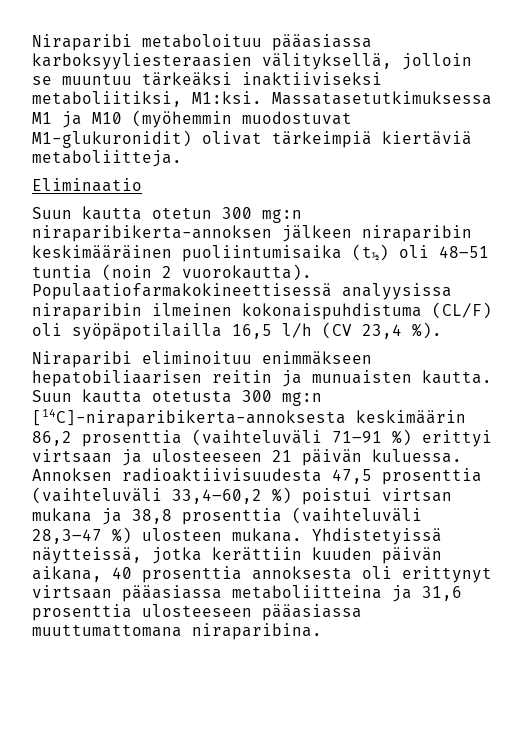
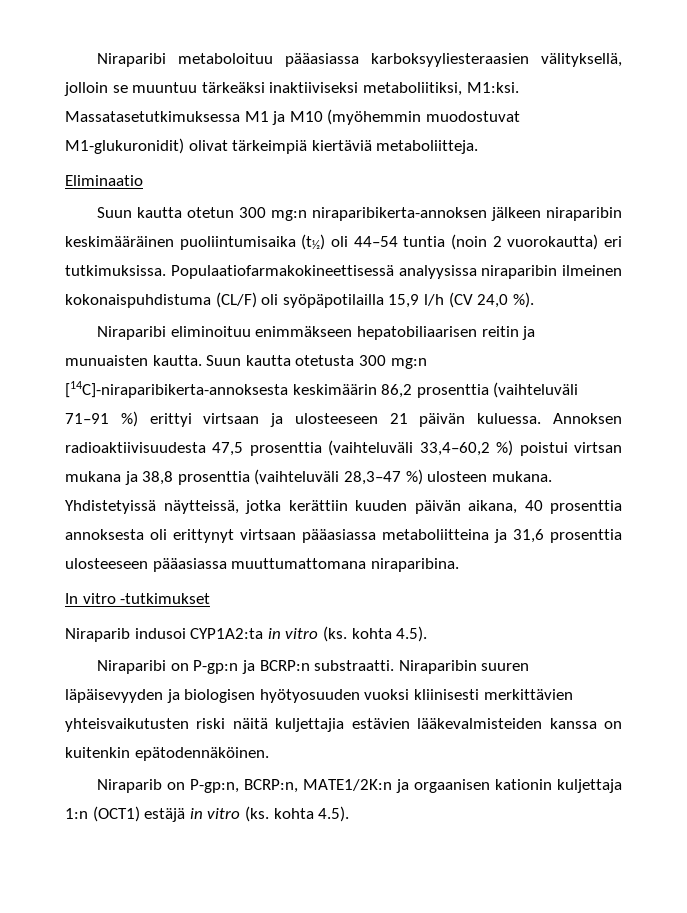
[439,246,489,258] 48–51 -> [353,236,398,247] 44–54
[182,264,312,281] vuorokautta). -> [507,234,623,250] [65,265,166,276] vuorokautta) eri tutkimuksissa.
[232,324,272,339] 16,5 -> [388,294,420,308] 15,9
[362,324,402,339] 23,4 -> [477,294,509,308] 24,0
(322, 631) none -> [65,593,211,604] [65,626,428,642] [97,660,530,674] [65,689,573,703] [65,718,622,732] [65,747,269,761] [97,779,622,793] [65,806,350,822] // In vitro -tutkimukset // Niraparib indusoi CYP1A2:ta in vitro (ks. kohta 4.5). // Niraparibi on P-gp:n ja BCRP:n substraatti. Niraparibin suuren läpäisevyyden ja biologisen hyötyosuuden vuoksi kliinisesti merkittävien yhteisvaikutusten riski näitä kuljettajia estävien lääkevalmisteiden kanssa on kuitenkin epätodennäköinen. // Niraparib on P-gp:n, BCRP:n, MATE1/2K:n ja orgaanisen kationin kuljettaja 1:n (OCT1) estäjä in vitro (ks. kohta 4.5).

